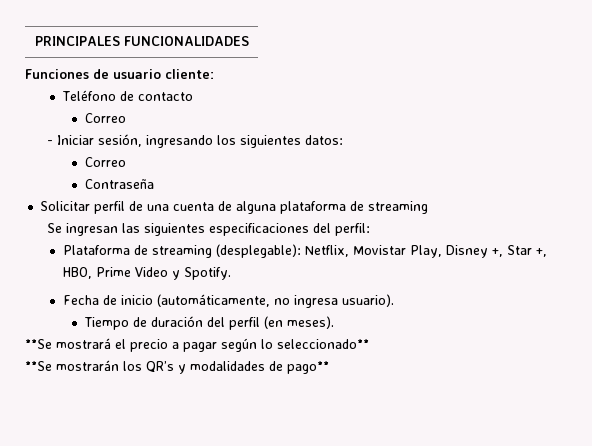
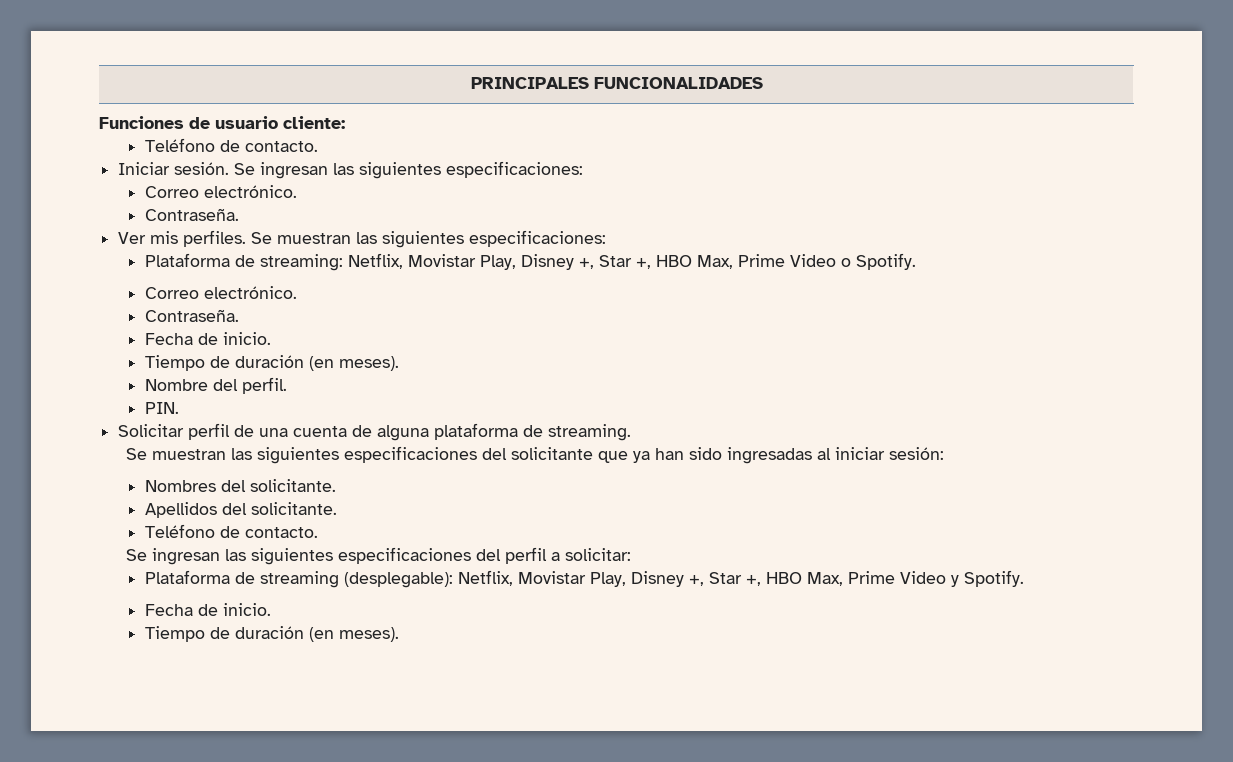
[137,92,193,101] [85,113,127,123] [47,134,344,148] [85,157,127,167] [85,179,155,189] contacto // Correo // - Iniciar sesión, ingresando los siguientes datos: // Correo // Contraseña -> [244,141,318,152] [118,161,584,179] [144,185,297,198] [144,208,239,221] [118,230,607,248] [144,253,916,271] [144,286,297,299] [144,309,239,322] [144,332,271,345] [144,355,399,371] [144,377,287,394] [144,402,179,414] contacto. // Iniciar sesión. Se ingresan las siguientes especificaciones: // Correo electrónico. // Contraseña. // Ver mis perfiles. Se muestran las siguientes especificaciones: // Plataforma de streaming: Netflix, Movistar Play, Disney +, Star +, HBO Max, Prime Video o Spotify. // Correo electrónico. // Contraseña. // Fecha de inicio. // Tiempo de duración (en meses). // Nombre del perfil. // PIN.
[368,201,429,214] streaming -> [548,424,632,441] [125,446,944,464] [144,479,336,492] [144,502,337,518] [144,524,318,538] streaming. // Se muestran las siguientes especificaciones del solicitante que ya han sido ingresadas al iniciar sesión: // Nombres del solicitante. // Apellidos del solicitante. // Teléfono de contacto.
[335,223,371,236] perfil: -> [504,547,631,564] perfil a solicitar:
[62,267,92,279] HBO, -> [765,572,843,586] HBO Max,
[120,294,394,308] [84,316,335,330] [25,338,369,352] [25,360,329,374] inicio (automáticamente, no ingresa usuario). // Tiempo de duración del perfil (en meses). // **Se mostrará el precio a pagar según lo seleccionado** // **Se mostrarán los QR’s y modalidades de pago** -> [222,603,271,616] [144,626,399,642] inicio. // Tiempo de duración (en meses).

